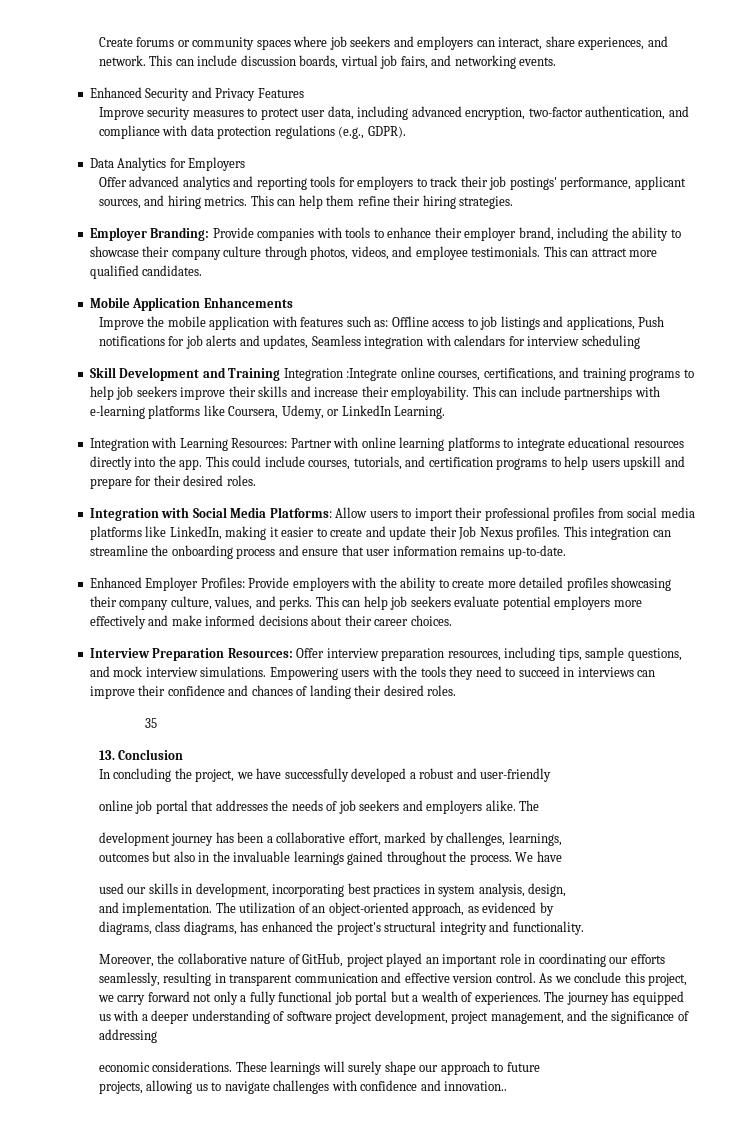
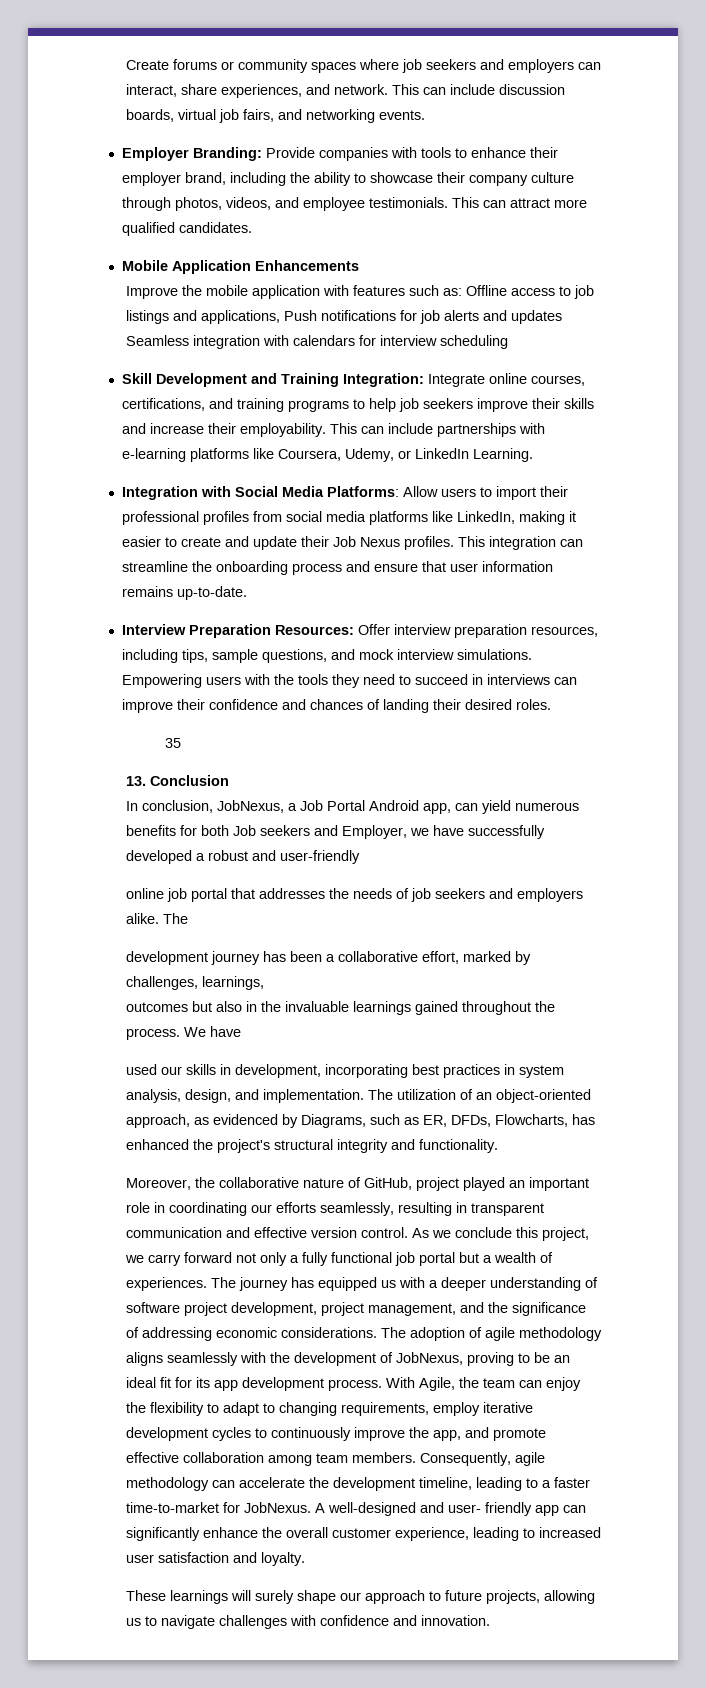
[89,87,304,101] [98,106,689,120] [98,125,406,139] [89,157,246,171] [98,176,686,190] [98,195,514,209] // Enhanced Security and Privacy Features // Improve security measures to protect user data, including advanced encryption, two-factor authentication, and compliance with data protection regulations (e.g., GDPR). // Data Analytics for Employers // Offer advanced analytics and reporting tools for employers to track their job postings' performance, applicant sources, and hiring metrics. This can help them refine their hiring strategies. -> (425, 115) none
[263,335,309,349] updates, -> [510,310,562,324] updates
[283,368,398,381] Integration :Integrate -> [342,373,485,387] Integration: Integrate
[89,437,684,451] [89,456,685,470] [89,475,256,489] // Integration with Learning Resources: Partner with online learning platforms to integrate educational resources directly into the app. This could include courses, tutorials, and certification programs to help users upskill and prepare for their desired roles. -> (533, 455) none
[89,577,672,591] [89,596,642,610] [89,615,452,629] // Enhanced Employer Profiles: Provide employers with the ability to create more detailed profiles showcasing their company culture, values, and perks. This can help job seekers evaluate potential employers more effectively and make informed decisions about their career choices. -> (247, 593) none
[113,768,235,782] concluding the project, -> [141,800,579,814] [125,825,407,839] conclusion, JobNexus, a Job Portal Android app, can yield numerous benefits for both Job seekers and Employer,
(567, 890) // -> (231, 1096) none
[98,921,237,935] // diagrams, class diagrams, -> [300,1114,568,1128] Diagrams, such as ER, DFDs, Flowcharts,
(157, 1036) // -> (212, 1334) none
(233, 1066) none -> [380,1327,602,1341] [125,1352,570,1366] [125,1377,581,1391] [125,1402,533,1416] [125,1427,546,1441] [125,1452,545,1466] [125,1477,590,1491] [125,1502,586,1516] [125,1527,601,1541] [125,1552,305,1566] The adoption of agile methodology aligns seamlessly with the development of JobNexus, proving to be an ideal fit for its app development process. With Agile, the team can enjoy the flexibility to adapt to changing requirements, employ iterative development cycles to continuously improve the app, and promote effective collaboration among team members. Consequently, agile methodology can accelerate the development timeline, leading to a faster time-to-market for JobNexus. A well-designed and user- friendly app can significantly enhance the overall customer experience, leading to increased user satisfaction and loyalty. //
(540, 1067) // -> (482, 1595) none
[444,1081,508,1091] innovation.. -> [420,1615,490,1626] innovation.

